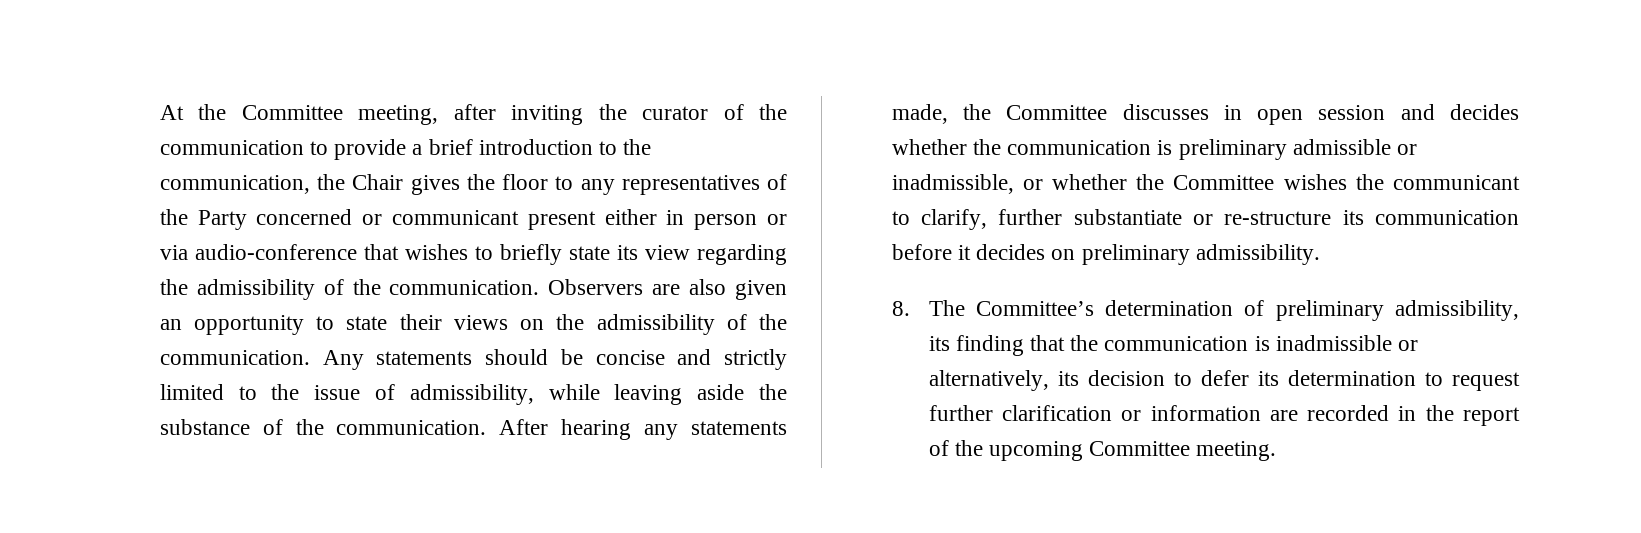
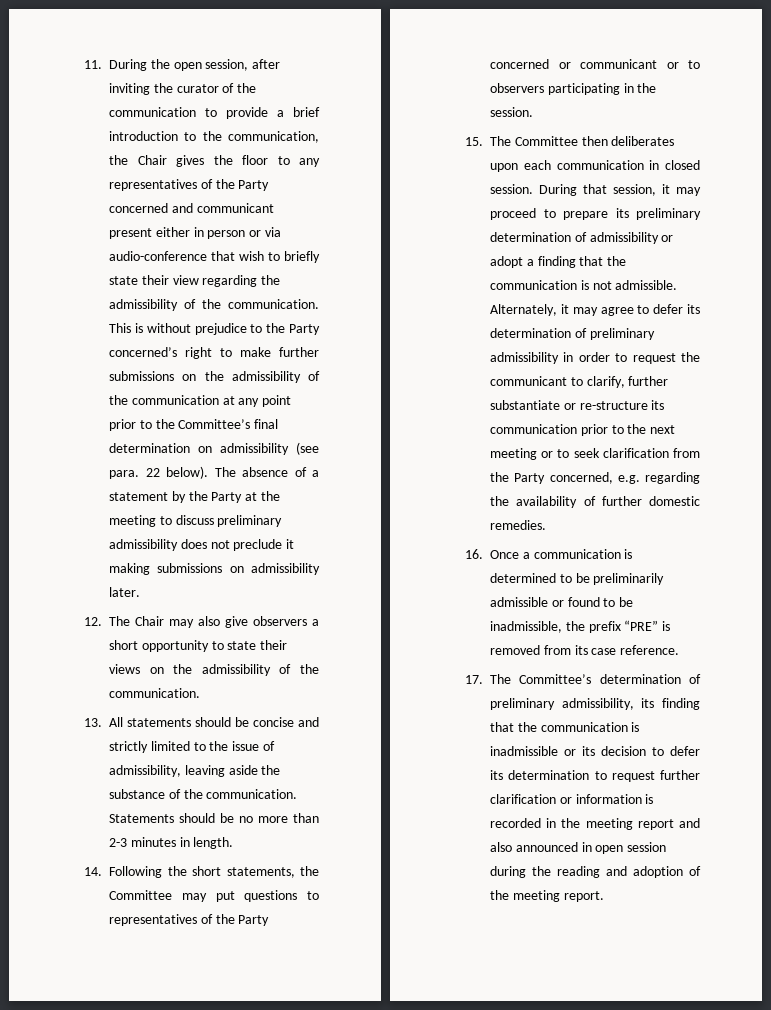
[159,104,439,125] At the Committee meeting, -> [84,59,249,71] 11. During the open session,
[362,214,383,225] or -> [171,203,193,213] and
[404,244,468,260] wishes -> [239,251,265,261] wish
[616,245,638,260] its -> [141,275,169,285] their
[548,279,787,300] [159,319,182,330] Observers are also given an -> [109,323,320,335] [109,347,319,359] [109,371,320,383] [109,395,292,407] [109,419,279,431] [109,442,319,455] [109,466,319,479] [109,491,280,503] [109,515,283,527] [109,539,295,551] [109,563,320,575] [109,587,141,597] [84,616,319,628] [109,640,139,650] This is without prejudice to the Party concerned’s right to make further submissions on the admissibility of the communication at any point prior to the Committee’s final determination on admissibility (see para. 22 below). The absence of a statement by the Party at the meeting to discuss preliminary admissibility does not preclude it making submissions on admissibility later. // 12. The Chair may also give observers a short
[322,350,364,370] Any -> [84,717,124,727] // 13. All
[548,384,600,400] while -> (182, 771) none
[499,419,787,440] [891,104,1519,125] [891,139,1418,160] [891,174,1347,194] After hearing any statements made, the Committee discusses in open session and decides whether the communication is preliminary admissible or inadmissible, or whether the Committee wishes -> [109,813,319,823] [109,837,234,849] [84,866,319,878] [109,890,319,902] [109,914,270,926] [490,59,700,69] [490,83,657,95] [490,107,534,117] [465,136,675,146] [490,160,700,172] [490,184,701,196] [490,208,701,220] [490,232,674,244] [490,256,627,268] [490,280,678,290] [490,304,700,316] [490,328,655,340] [490,352,676,364] Statements should be no more than 2-3 minutes in length. // 14. Following the short statements, the Committee may put questions to representatives of the Party concerned or communicant or to observers participating in the session. // 15. The Committee then deliberates upon each communication in closed session. During that session, it may proceed to prepare its preliminary determination of admissibility or adopt a finding that the communication is not admissible. Alternately, it may agree to defer its determination of preliminary admissibility in order to request
[891,244,1320,265] [891,301,910,316] before it decides on preliminary admissibility. // 8. -> [580,424,676,436] [490,448,700,460] [490,472,700,484] [490,496,700,508] [490,520,547,530] [465,549,633,559] [490,573,665,585] [490,597,634,607] [490,620,671,633] [490,645,680,655] [465,675,484,684] prior to the next meeting or to seek clarification from the Party concerned, e.g. regarding the availability of further domestic remedies. // 16. Once a communication is determined to be preliminarily admissible or found to be inadmissible, the prefix “PRE” is removed from its case reference. // 17.
[928,370,1049,391] alternatively, -> (577, 752) none
[1269,410,1298,421] are -> [645,794,654,804] is
[1462,407,1520,426] [928,440,1277,461] report of the upcoming Committee meeting. -> [585,818,700,830] [490,842,667,854] [490,866,701,878] [490,890,604,902] meeting report and also announced in open session during the reading and adoption of the meeting report.

